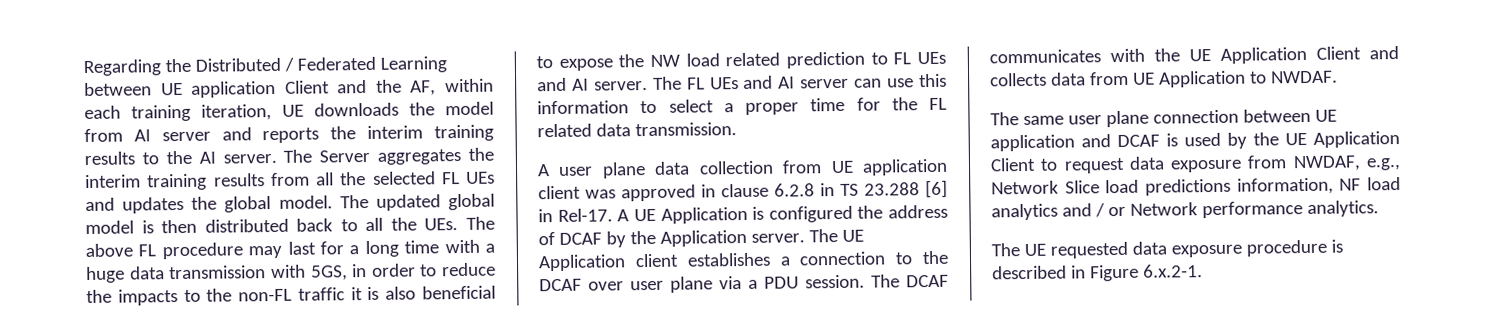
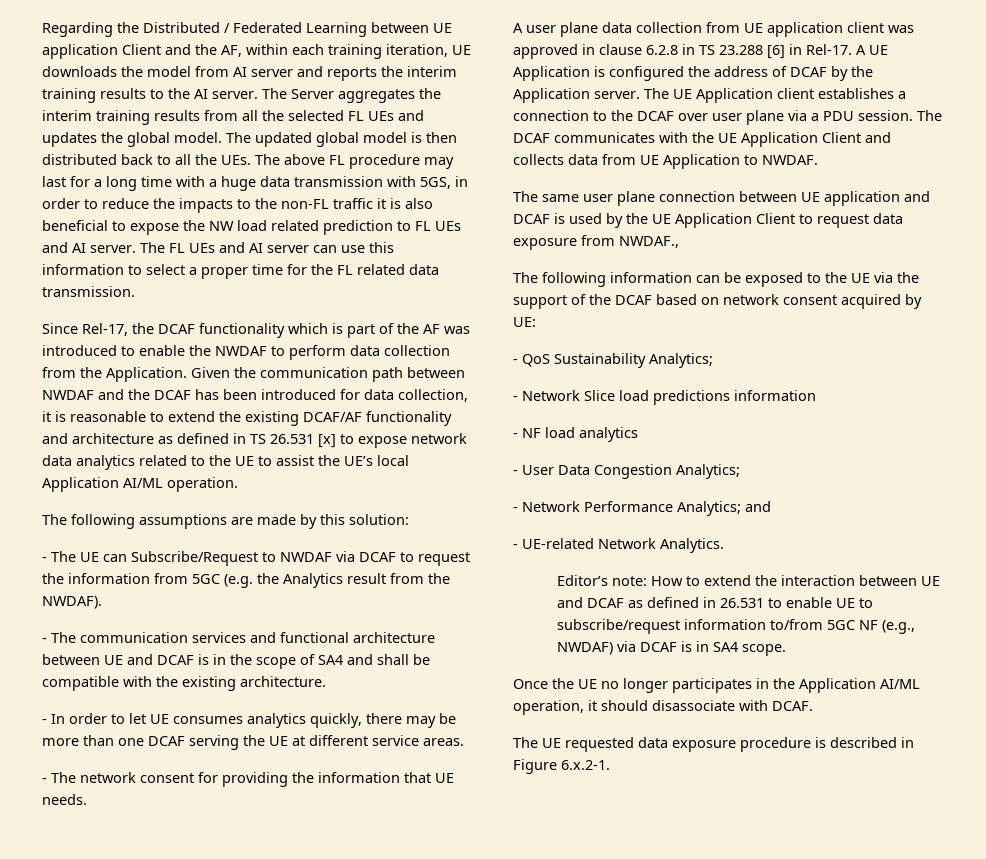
(737, 129) none -> [42,323,470,338] [42,345,450,360] [42,367,465,382] [42,389,468,402] [42,411,452,426] [42,433,467,448] [42,455,409,470] [42,477,238,492] [42,514,409,529] [42,551,470,566] [42,573,450,588] [42,596,102,609] [42,632,435,643] [42,654,430,669] [42,676,326,691] [42,713,456,728] [42,735,464,750] [42,772,454,787] [42,794,87,805] // Since Rel-17, the DCAF functionality which is part of the AF was introduced to enable the NWDAF to perform data collection from the Application. Given the communication path between NWDAF and the DCAF has been introduced for data collection, it is reasonable to extend the existing DCAF/AF functionality and architecture as defined in TS 26.531 [x] to expose network data analytics related to the UE to assist the UE’s local Application AI/ML operation. // The following assumptions are made by this solution: // - The UE can Subscribe/Request to NWDAF via DCAF to request the information from 5GC (e.g. the Analytics result from the NWDAF). // - The communication services and functional architecture between UE and DCAF is in the scope of SA4 and shall be compatible with the existing architecture. // - In order to let UE consumes analytics quickly, there may be more than one DCAF serving the UE at different service areas. // - The network consent for providing the information that UE needs.
[1292,155,1401,172] NWDAF, e.g., -> [619,236,679,248] [513,272,919,287] [513,294,922,309] [513,317,536,327] [513,353,713,368] [513,396,518,401] NWDAF., // The following information can be exposed to the UE via the support of the DCAF based on network consent acquired by UE: // - QoS Sustainability Analytics; // -
[1236,177,1334,195] information, -> [734,390,816,401] [513,433,518,438] information // -
[1061,200,1379,219] and / or Network performance analytics. -> [513,464,740,479] [513,501,771,516] [513,538,724,553] [556,575,940,586] [556,597,873,608] [556,619,915,634] [556,641,786,656] [513,678,920,693] [513,700,813,715] // - User Data Congestion Analytics; // - Network Performance Analytics; and // - UE-related Network Analytics. // Editor’s note: How to extend the interaction between UE and DCAF as defined in 26.531 to enable UE to subscribe/request information to/from 5GC NF (e.g., NWDAF) via DCAF is in SA4 scope. // Once the UE no longer participates in the Application AI/ML operation, it should disassociate with DCAF.

